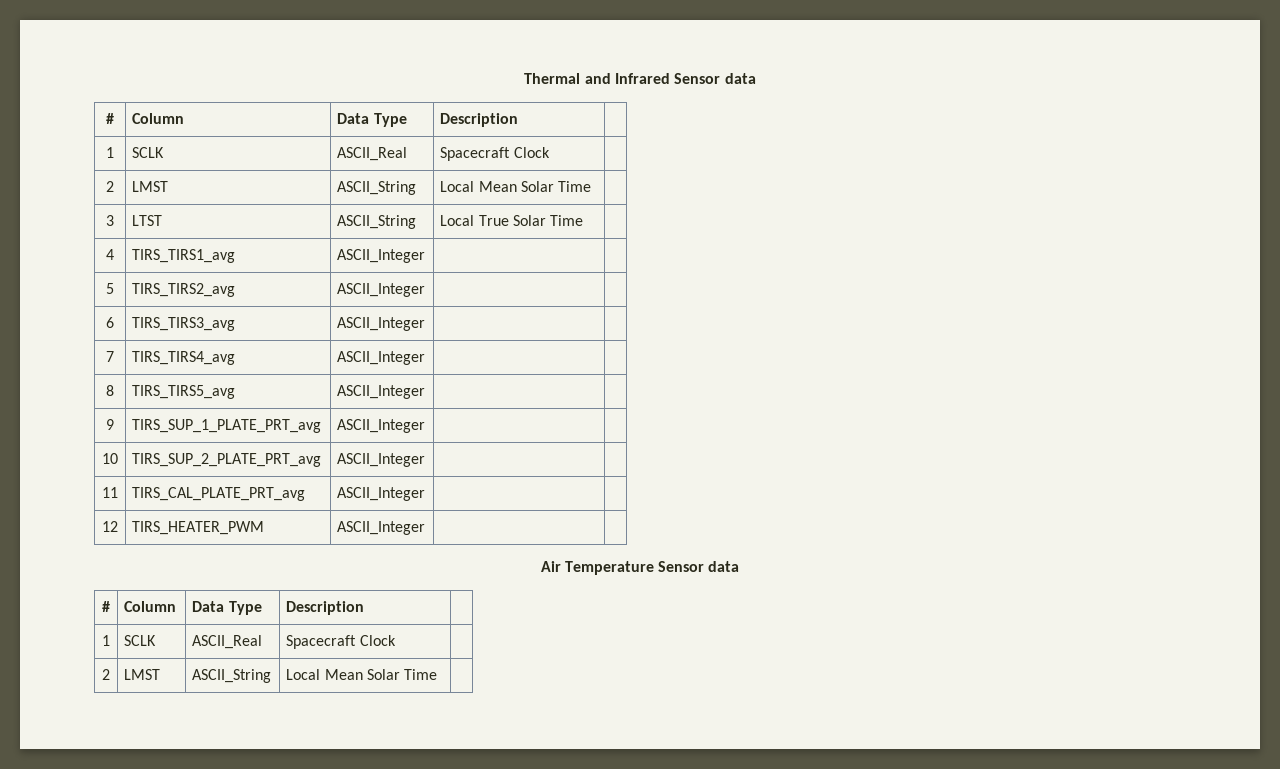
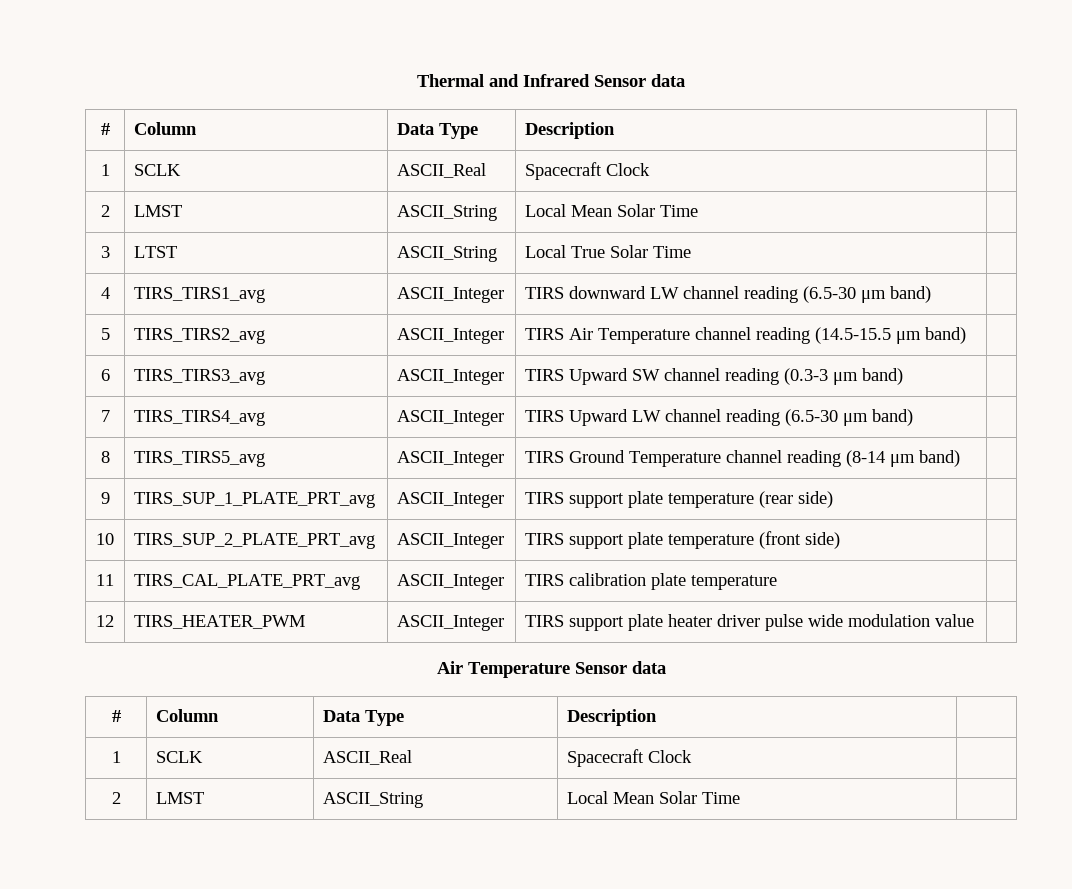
[106,283,114,294] [132,283,236,297] [337,283,426,297] [106,317,114,328] [132,317,236,331] [337,317,426,331] [106,351,114,362] [132,351,236,365] [337,351,426,365] [106,385,114,396] [132,385,236,399] [337,385,426,399] [106,419,114,430] [132,419,322,433] [337,419,426,433] [102,453,118,464] [132,453,322,467] [337,453,426,467] | // 5 | TIRS_TIRS2_avg | ASCII_Integer | | // 6 | TIRS_TIRS3_avg | ASCII_Integer | | // 7 | TIRS_TIRS4_avg | ASCII_Integer | | // 8 | TIRS_TIRS5_avg | ASCII_Integer | | // 9 | TIRS_SUP_1_PLATE_PRT_avg | ASCII_Integer | | // 10 | TIRS_SUP_2_PLATE_PRT_avg | ASCII_Integer | -> [525,286,932,303] [100,328,110,340] [134,328,266,344] [397,328,505,344] [525,327,967,344] [100,369,110,381] [134,369,266,385] [397,369,505,385] [525,368,904,385] [100,410,110,422] [134,410,266,426] [397,410,505,426] [525,409,914,426] [100,451,110,463] [134,451,266,467] [397,451,505,467] [525,450,961,467] [100,492,110,504] [134,492,376,508] [397,492,505,508] [525,491,834,508] [96,533,114,545] [134,533,376,549] [397,533,505,549] [525,531,841,549] TIRS downward LW channel reading (6.5-30 μm band) | // 5 | TIRS_TIRS2_avg | ASCII_Integer | TIRS Air Temperature channel reading (14.5-15.5 μm band) | // 6 | TIRS_TIRS3_avg | ASCII_Integer | TIRS Upward SW channel reading (0.3-3 μm band) | // 7 | TIRS_TIRS4_avg | ASCII_Integer | TIRS Upward LW channel reading (6.5-30 μm band) | // 8 | TIRS_TIRS5_avg | ASCII_Integer | TIRS Ground Temperature channel reading (8-14 μm band) | // 9 | TIRS_SUP_1_PLATE_PRT_avg | ASCII_Integer | TIRS support plate temperature (rear side) | // 10 | TIRS_SUP_2_PLATE_PRT_avg | ASCII_Integer | TIRS support plate temperature (front side)
(426, 494) none -> [525,573,778,590] TIRS calibration plate temperature
(426, 528) none -> [525,614,975,631] TIRS support plate heater driver pulse wide modulation value

